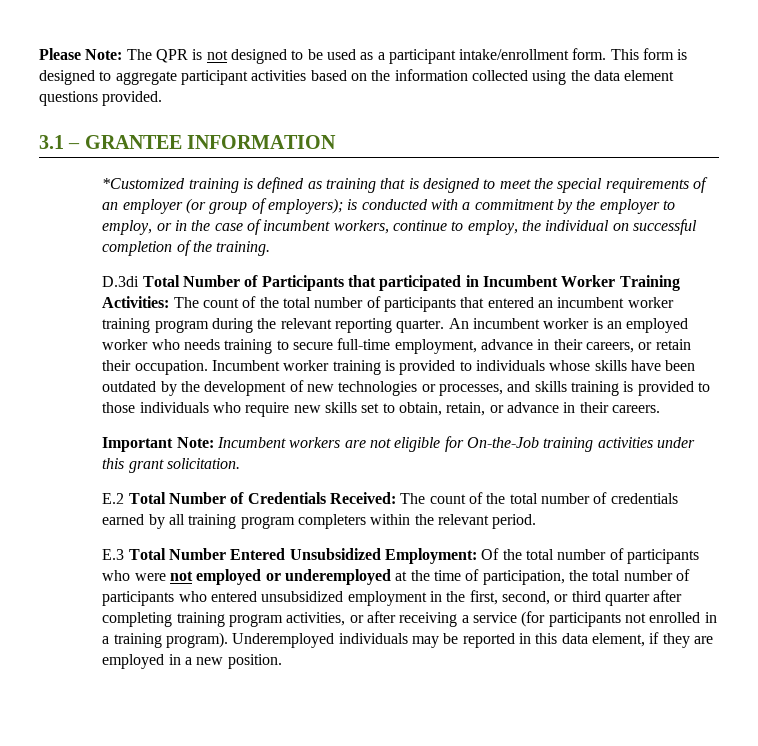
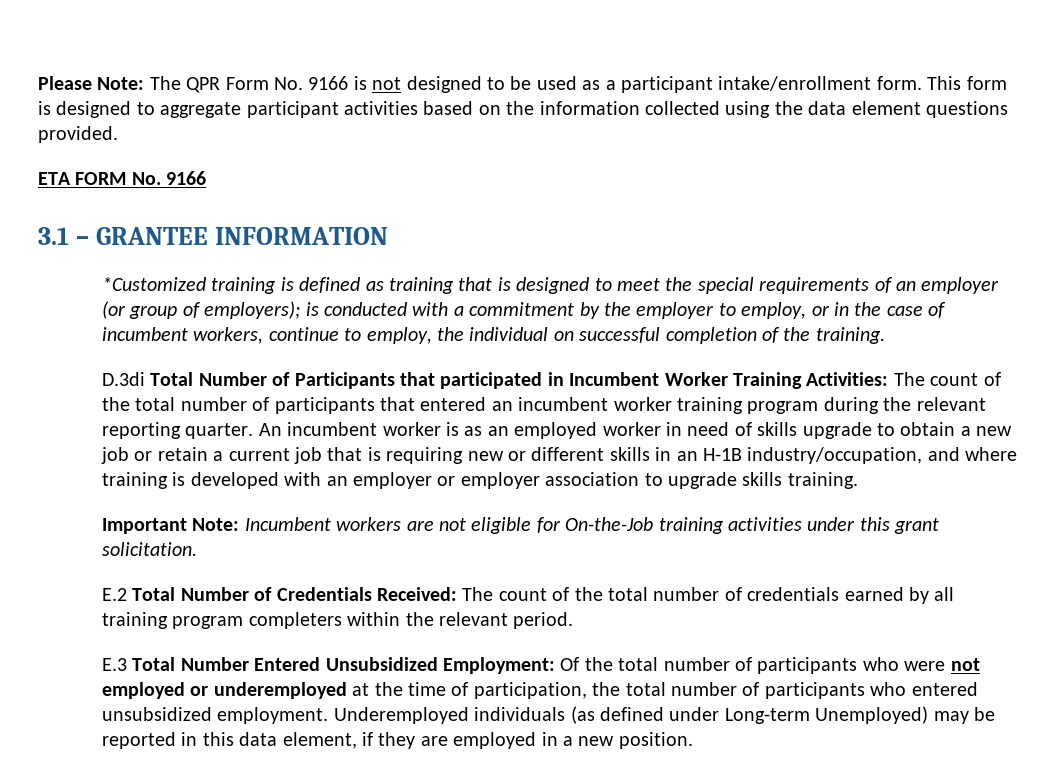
(188, 56) none -> [225,76,349,90] Form No. 9166
(163, 98) none -> [38,171,207,185] // ETA FORM No. 9166
(603, 323) none -> [464,426,483,436] as
[151,338,691,354] [102,360,696,375] [102,380,710,396] [102,402,660,417] who needs training to secure full-time employment, advance in their careers, or retain their occupation. Incumbent worker training is provided to individuals whose skills have been outdated by the development of new technologies or processes, and skills training is provided to those individuals who require new skills set to obtain, retain, or advance in their careers. -> [665,422,1013,439] [100,447,1018,464] [101,472,858,489] in need of skills upgrade to obtain a new job or retain a current job that is requiring new or different skills in an H-1B industry/occupation, and where training is developed with an employer or employer association to upgrade skills training.
[347,590,683,606] [102,611,717,627] [102,632,408,648] employment in the first, second, or third quarter after completing training program activities, or after receiving a service (for participants not enrolled in a training program). Underemployed individuals -> [217,706,929,724] employment. Underemployed individuals (as defined under Long-term Unemployed)

